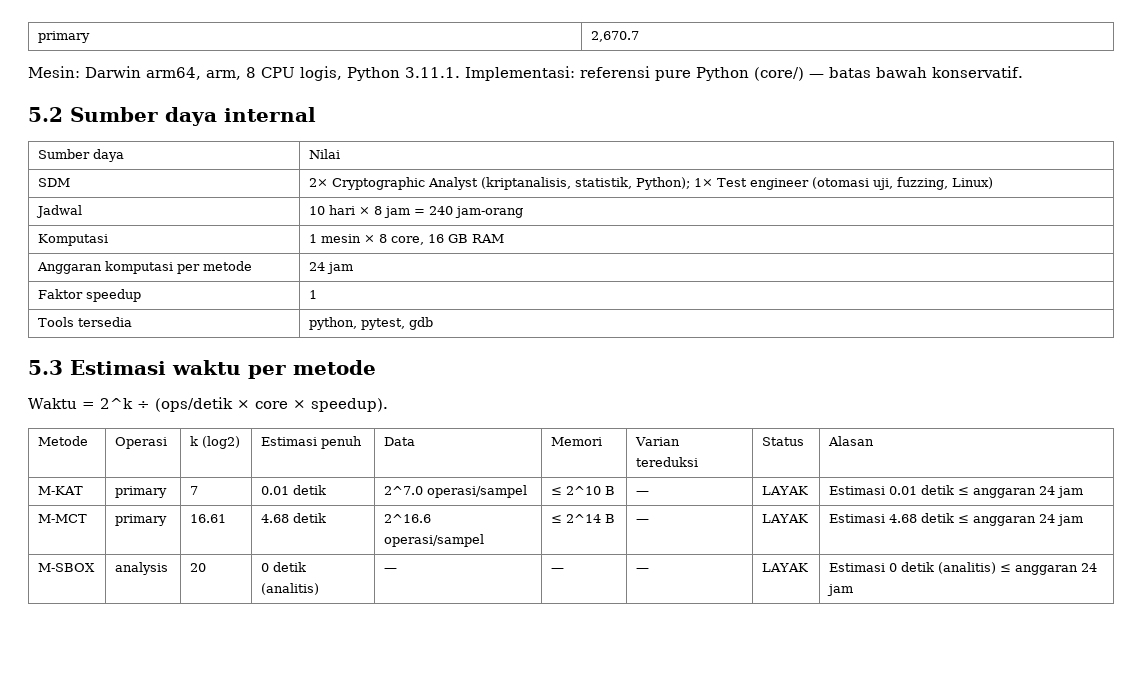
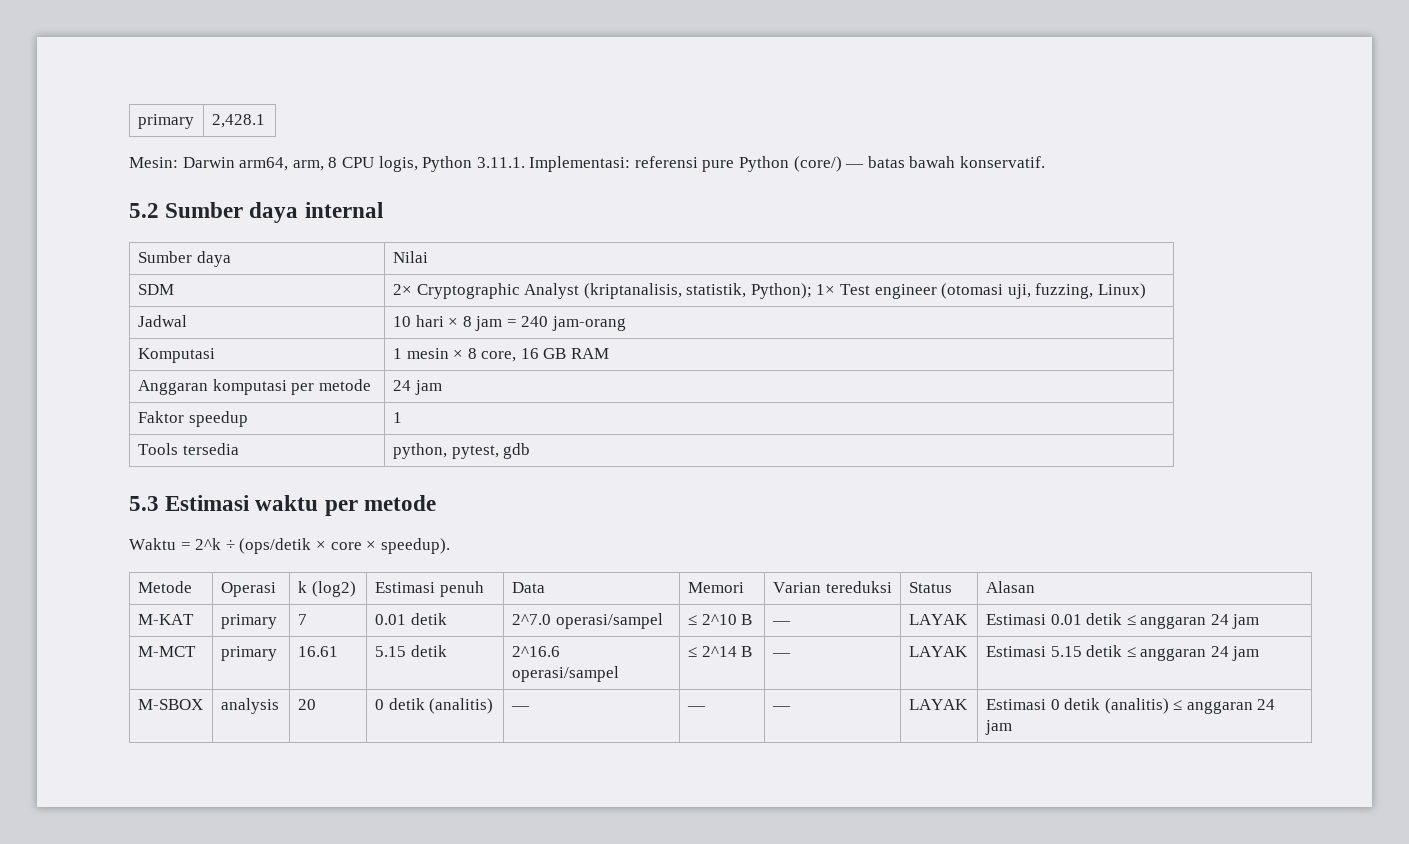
[38,31,91,43] [591,31,640,42] primary | 2,670.7 -> [137,114,194,129] [211,114,265,128] primary | 2,428.1
[261,514,290,523] 4.68 -> [374,646,406,657] 5.15
[889,514,918,523] 4.68 -> [1050,646,1082,657] 5.15

